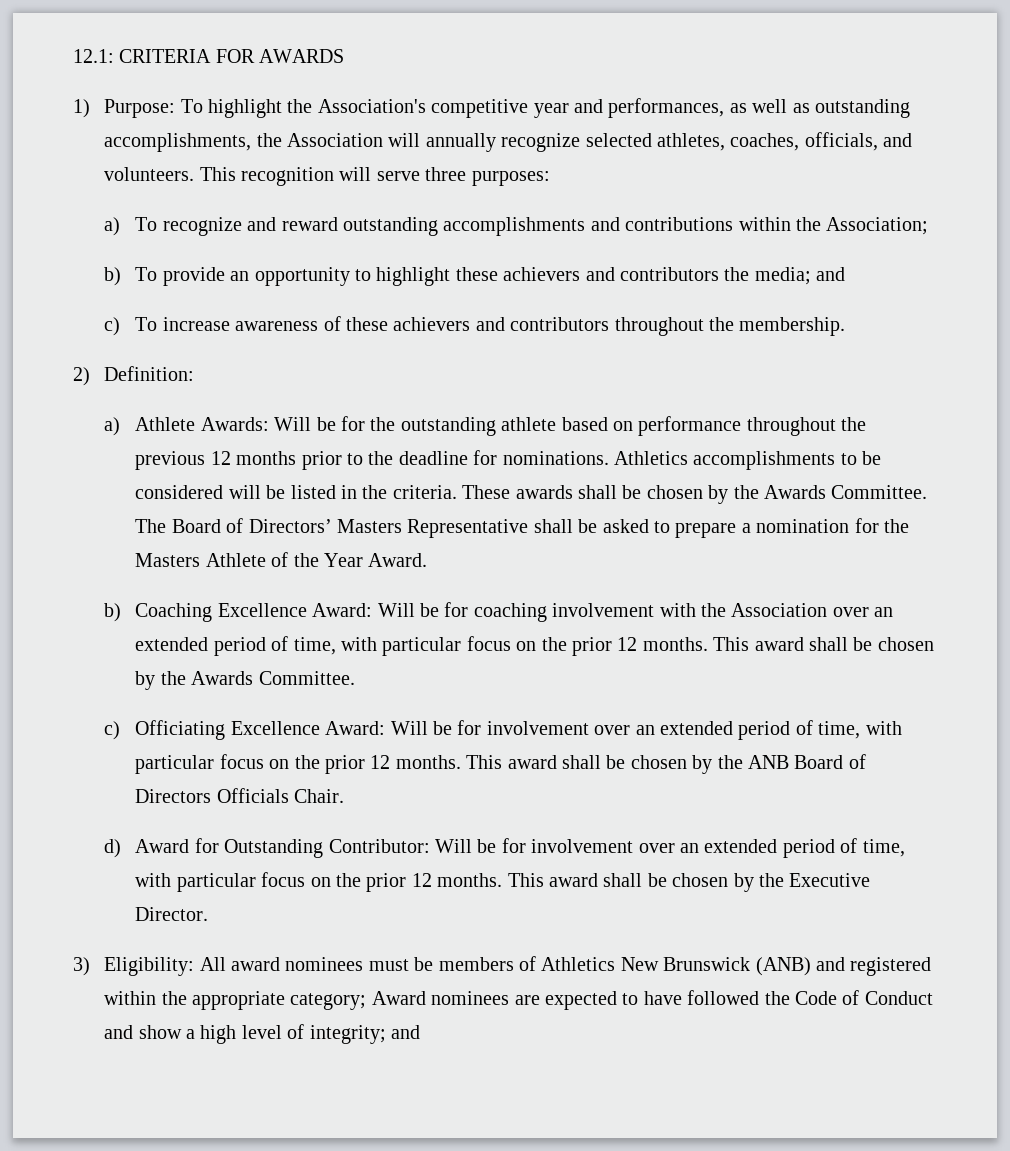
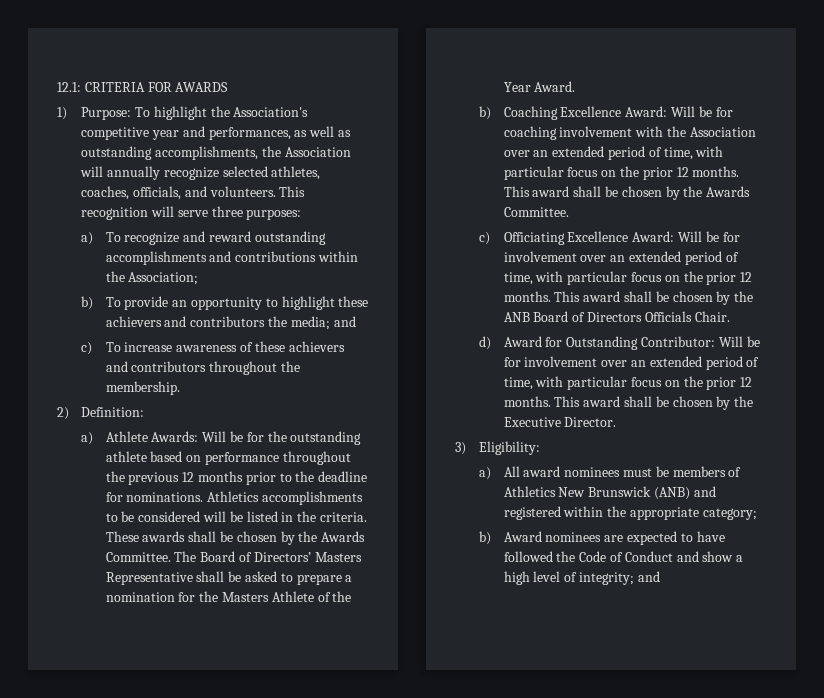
(195, 966) none -> [479,467,492,480] // a)
(367, 1001) none -> [479,531,492,545] // b)

